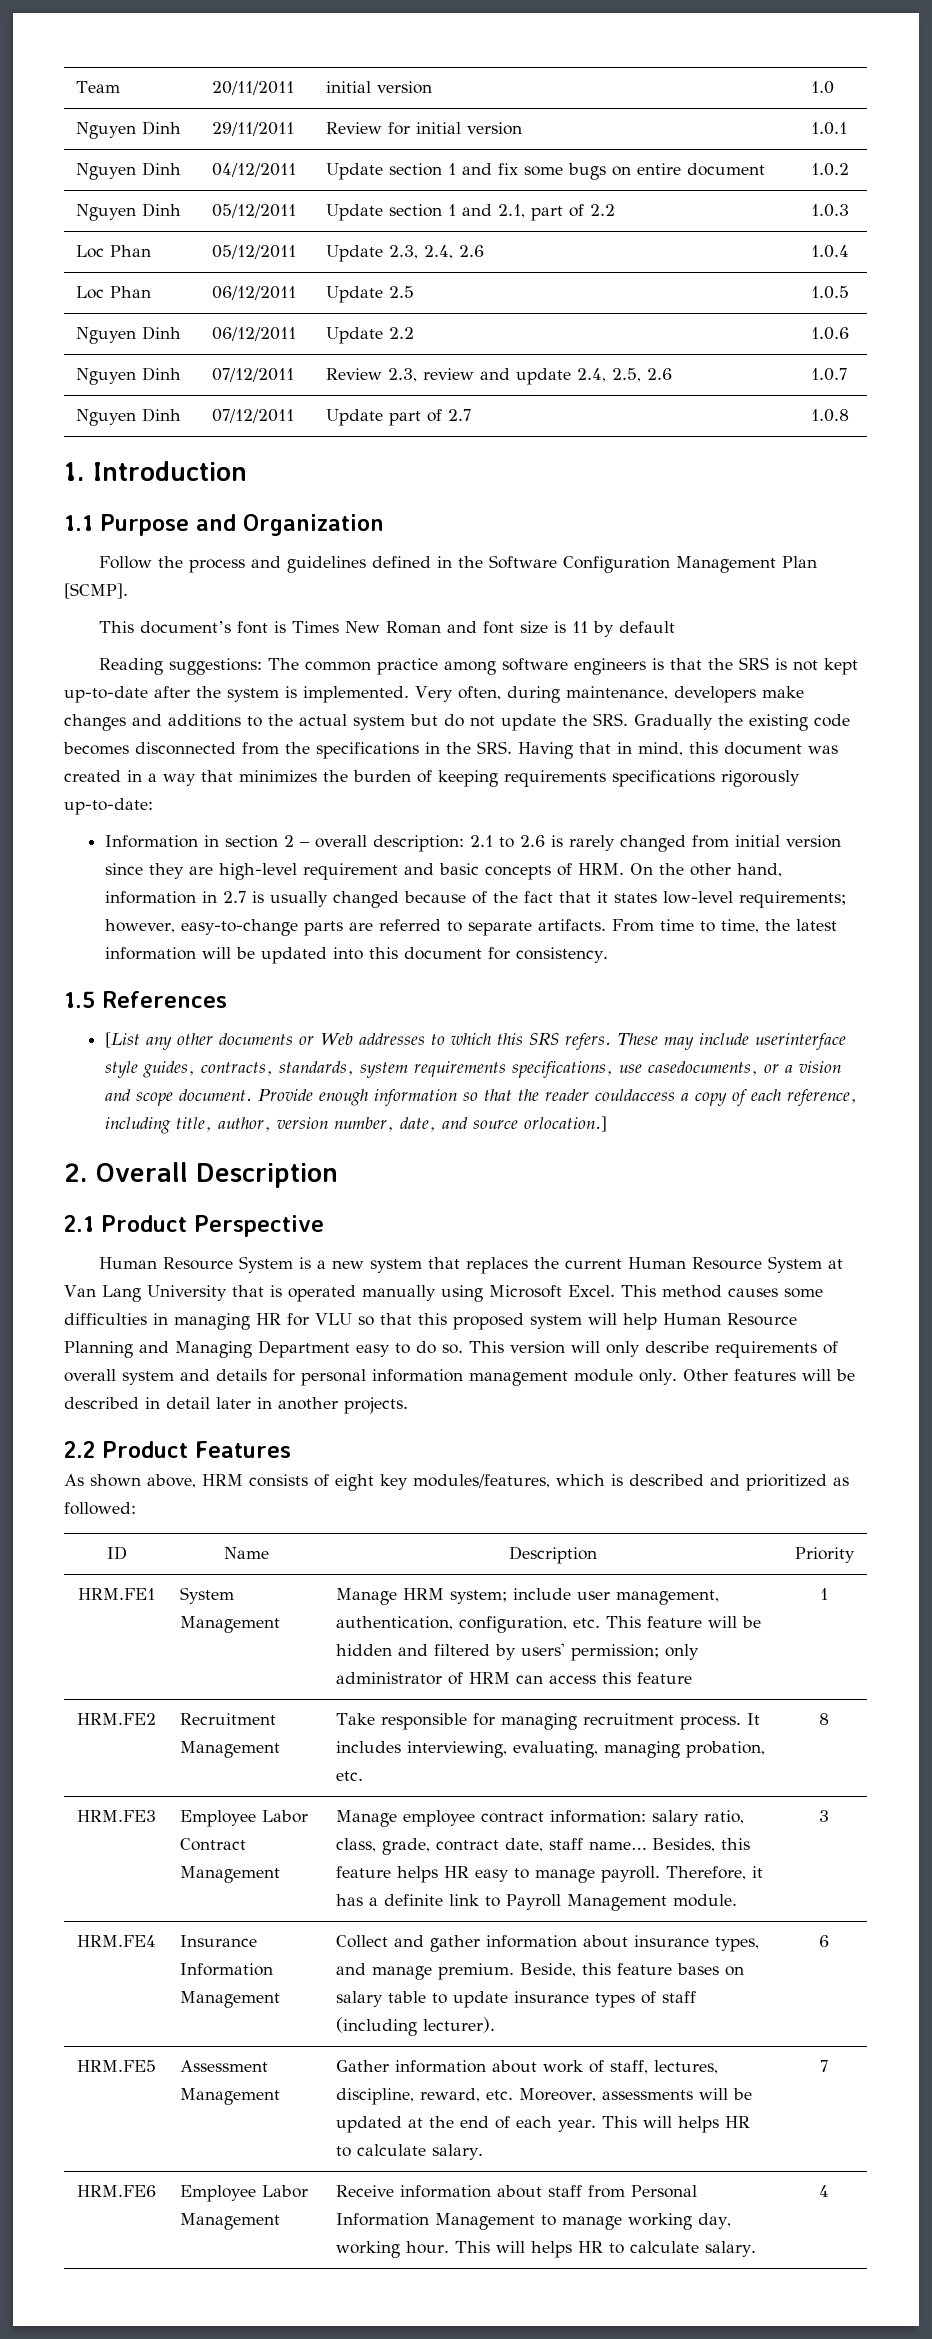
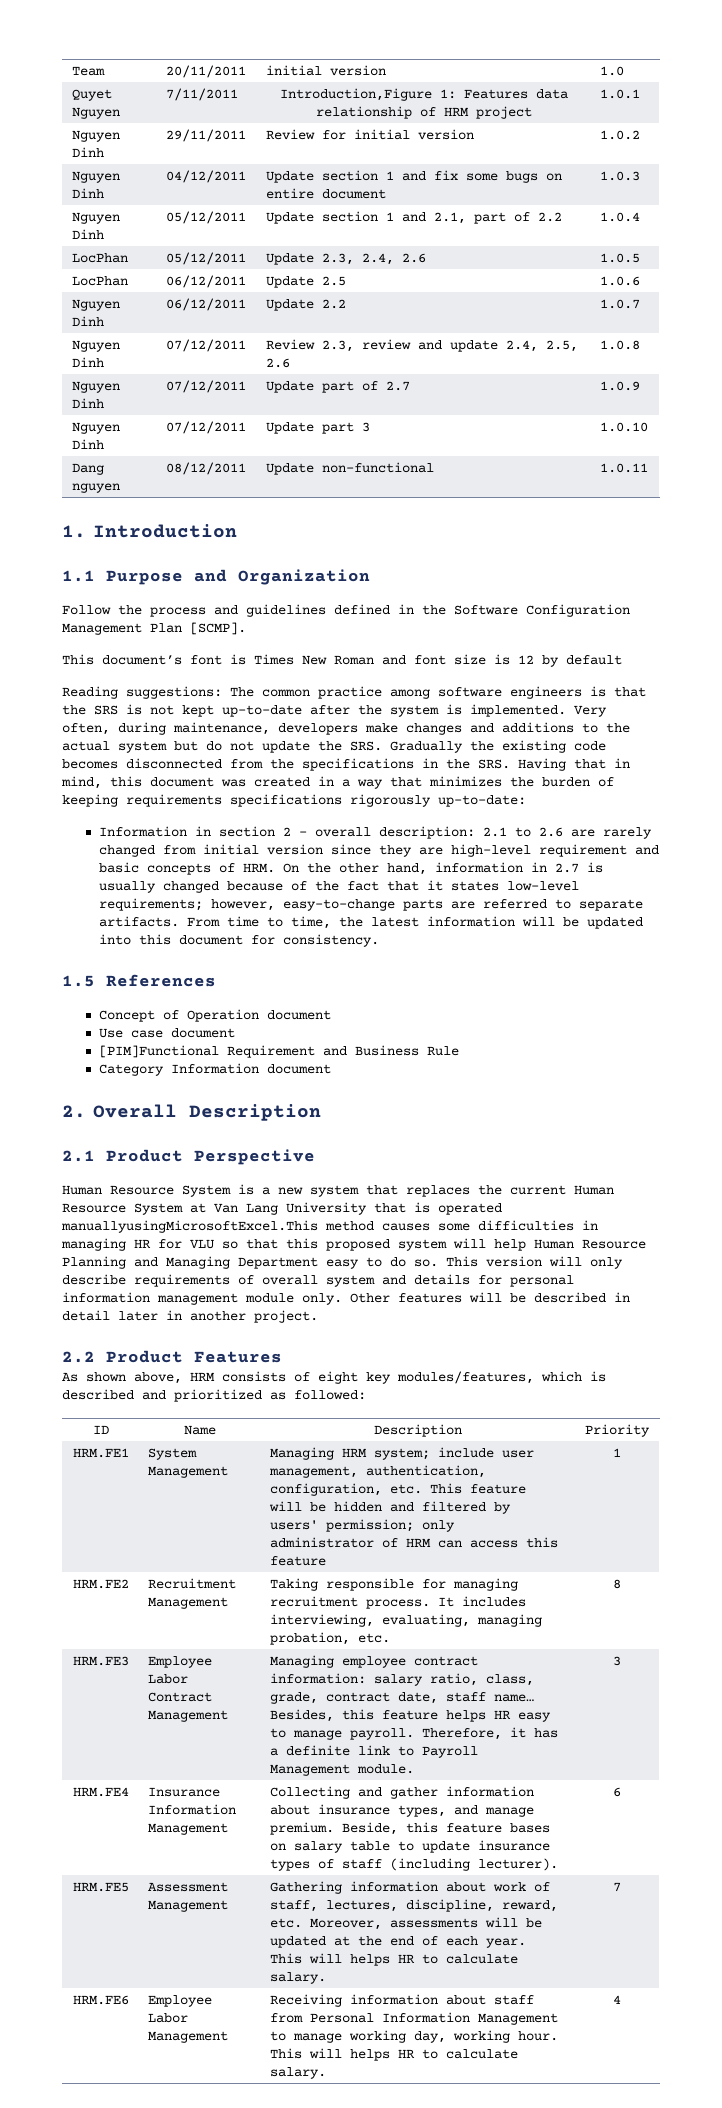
(835, 87) none -> [71,89,112,101] [71,107,120,119] [165,88,238,101] [279,88,568,101] [315,106,532,119] [599,89,640,99] // Quyet Nguyen | 7/11/2011 | Introduction,Figure 1: Features data relationship of HRM project | 1.0.1
[811,122,848,135] 1.0.1 -> [599,130,640,140] 1.0.2
[811,163,850,176] 1.0.2 -> [599,171,640,181] 1.0.3
[811,204,850,217] [76,245,152,258] 1.0.3 // Loc Phan -> [599,212,640,222] [71,253,128,263] 1.0.4 // LocPhan
[811,245,850,258] [76,286,152,299] 1.0.4 // Loc Phan -> [599,253,640,263] [71,276,128,286] 1.0.5 // LocPhan
[811,286,850,299] 1.0.5 -> [599,276,640,286] 1.0.6
[811,327,850,340] 1.0.6 -> [599,299,640,309] 1.0.7
[811,368,848,381] 1.0.7 -> [599,340,640,350] 1.0.8
[811,409,850,422] 1.0.8 -> [599,381,640,391] [71,422,120,434] [71,439,104,449] [165,421,246,434] [265,422,370,434] [599,422,648,432] [71,463,104,475] [71,483,120,493] [165,462,246,475] [265,462,434,475] [599,463,648,473] 1.0.9 // Nguyen Dinh | 07/12/2011 | Update part 3 | 1.0.10 // Dang nguyen | 08/12/2011 | Update non-functional | 1.0.11
[571,621,588,633] 11 -> [518,655,534,664] 12
[551,835,564,847] is -> [570,829,595,837] are
[105,1032,847,1050] [105,1061,842,1078] [105,1089,858,1106] [105,1116,608,1134] [List any other documents or Web addresses to which this SRS refers. These may include userinterface style guides, contracts, standards, system requirements specifications, use casedocuments, or a vision and scope document. Provide enough information so that the reader couldaccess a copy of each reference, including title, author, version number, date, and source orlocation.] -> [98,1009,331,1022] [98,1028,235,1038] [98,1045,459,1058] [98,1063,331,1076] Concept of Operation document // Use case document // [PIM]Functional Requirement and Business Rule // Category Information document
[361,1285,656,1302] manually using Microsoft Excel. This -> [61,1220,318,1233] manuallyusingMicrosoftExcel.This
[344,1397,408,1414] projects. -> [254,1310,318,1323] project.
[336,1588,398,1605] Manage -> [269,1447,334,1460] Managing
[336,1713,376,1725] Take -> [269,1578,318,1591] Taking
[336,1810,398,1827] Manage -> [269,1655,334,1668] Managing
[336,1935,389,1948] Collect -> [269,1786,350,1799] Collecting
[336,2060,390,2072] Gather -> [269,1881,342,1894] Gathering
[336,2185,395,2197] Receive -> [269,1994,342,2007] Receiving

